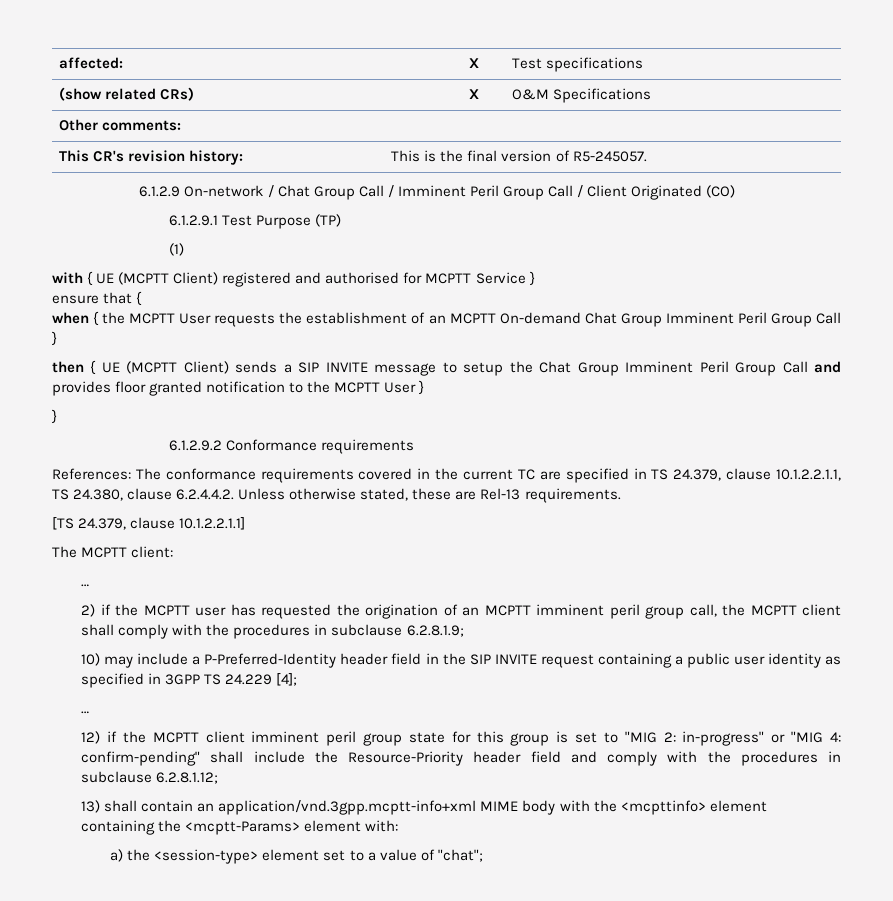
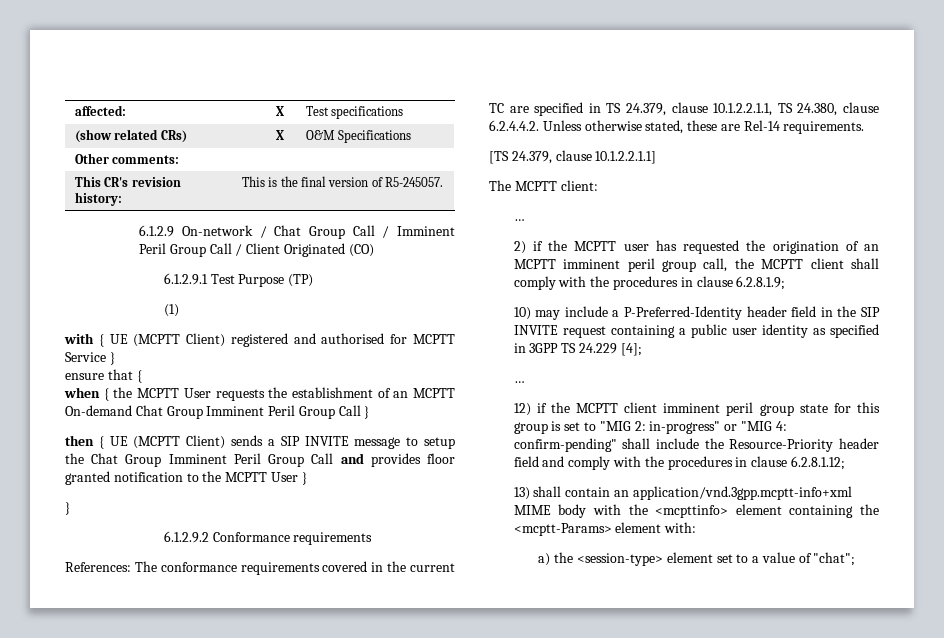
[480,488,521,500] Rel-13 -> [743,120,780,131] Rel-14
[331,624,403,636] subclause -> [696,276,733,287] clause
[81,771,153,783] subclause -> [751,456,788,467] clause

